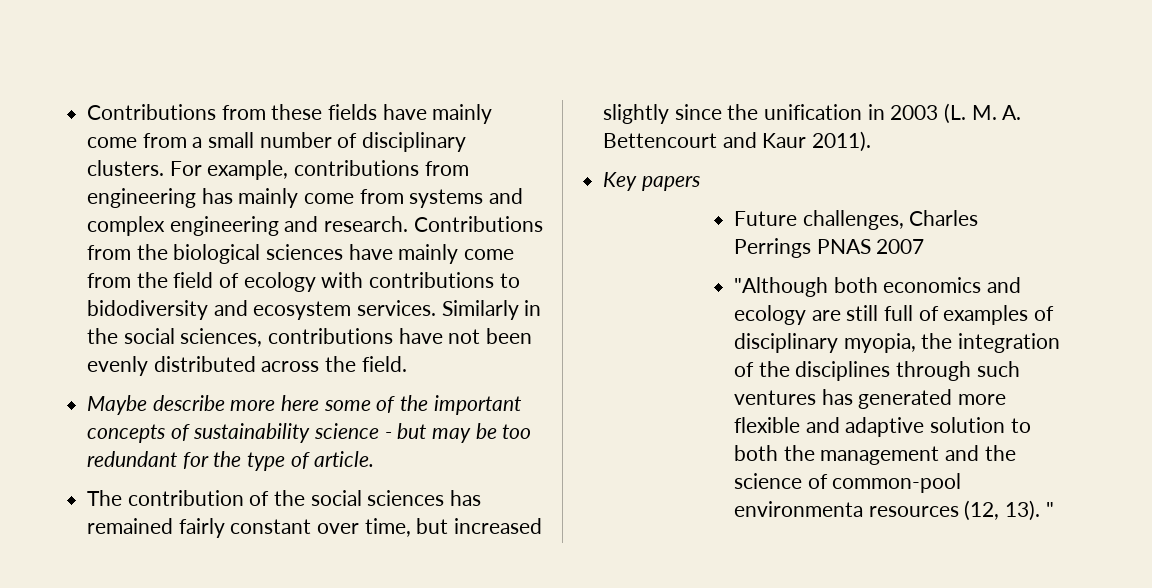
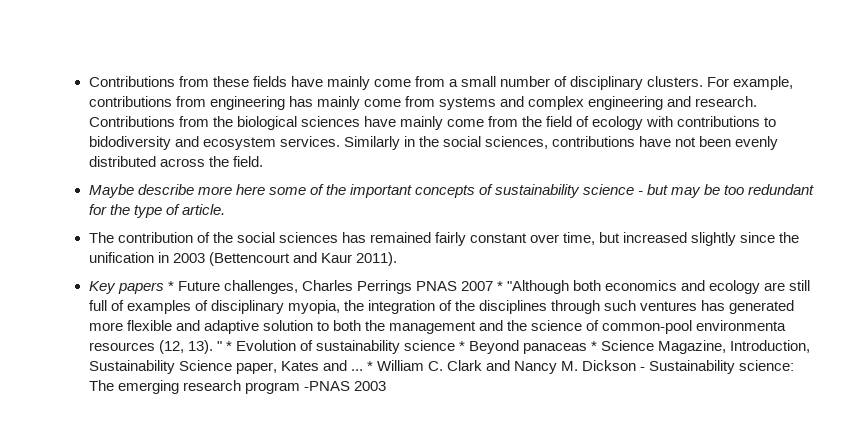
[944,103,1022,124] [603,133,718,148] (L. M. A. Bettencourt -> [208,252,290,266] (Bettencourt
(700, 183) // -> [167,281,174,291] *
(925, 246) // -> [496,281,503,291] *
(1054, 509) none -> [225,340,811,354] [88,360,795,374] [88,380,386,394] * Evolution of sustainability science * Beyond panaceas * Science Magazine, Introduction, Sustainability Science paper, Kates and ... * William C. Clark and Nancy M. Dickson - Sustainability science: The emerging research program -PNAS 2003

